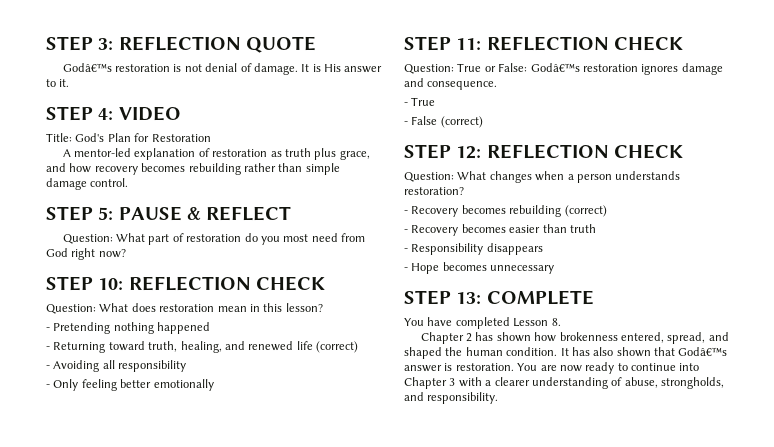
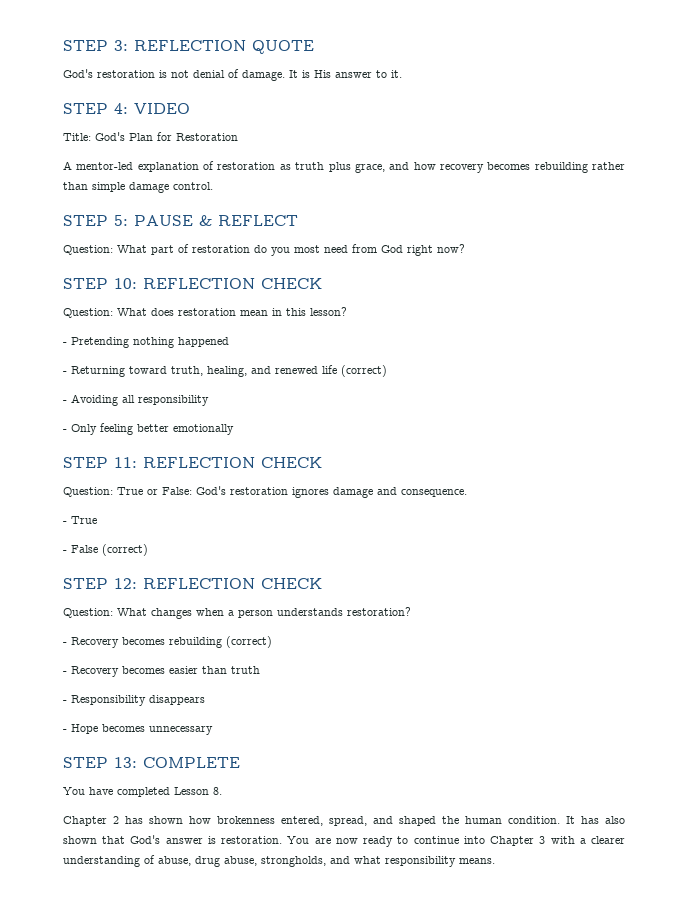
[62,63,112,72] Godâ€™s -> [63,69,93,78] God's
[530,63,580,72] Godâ€™s -> [196,486,226,495] God's
[678,347,728,356] Godâ€™s -> [130,835,161,844] God's
[661,377,724,389] [404,392,499,404] strongholds, and responsibility. -> [195,856,495,867] drug abuse, strongholds, and what responsibility means.

